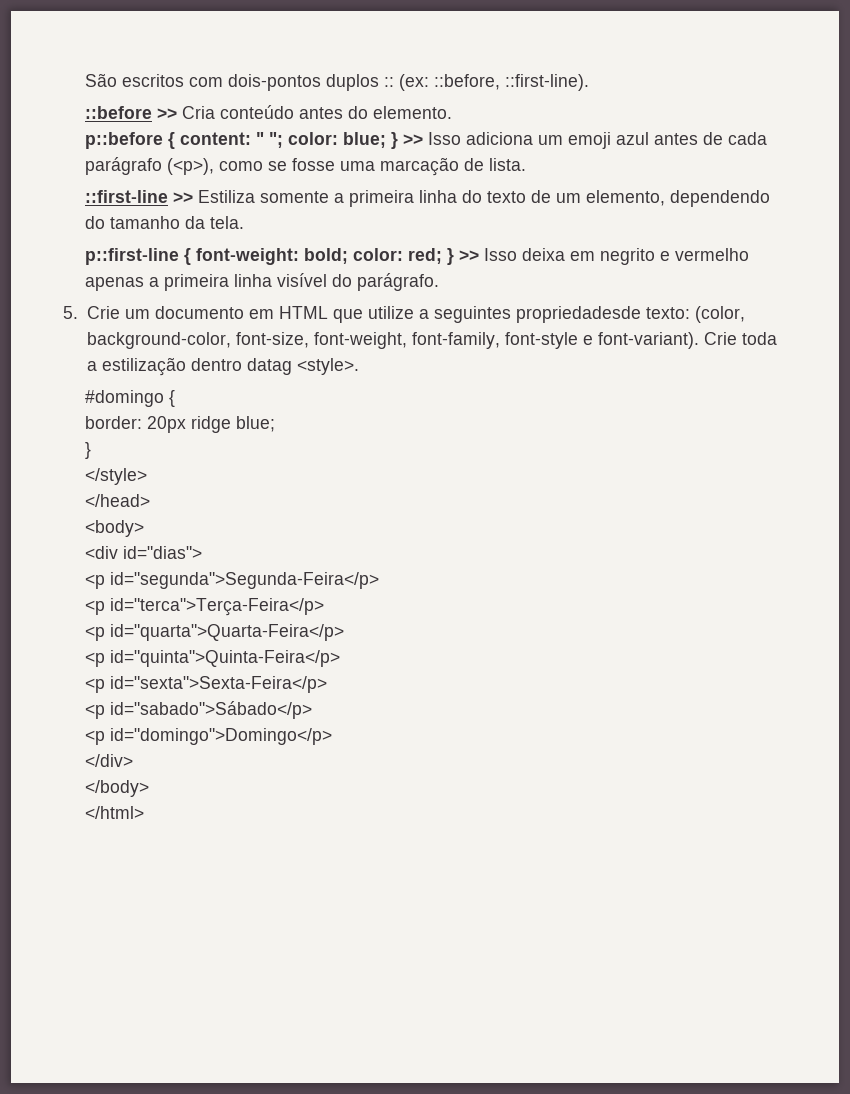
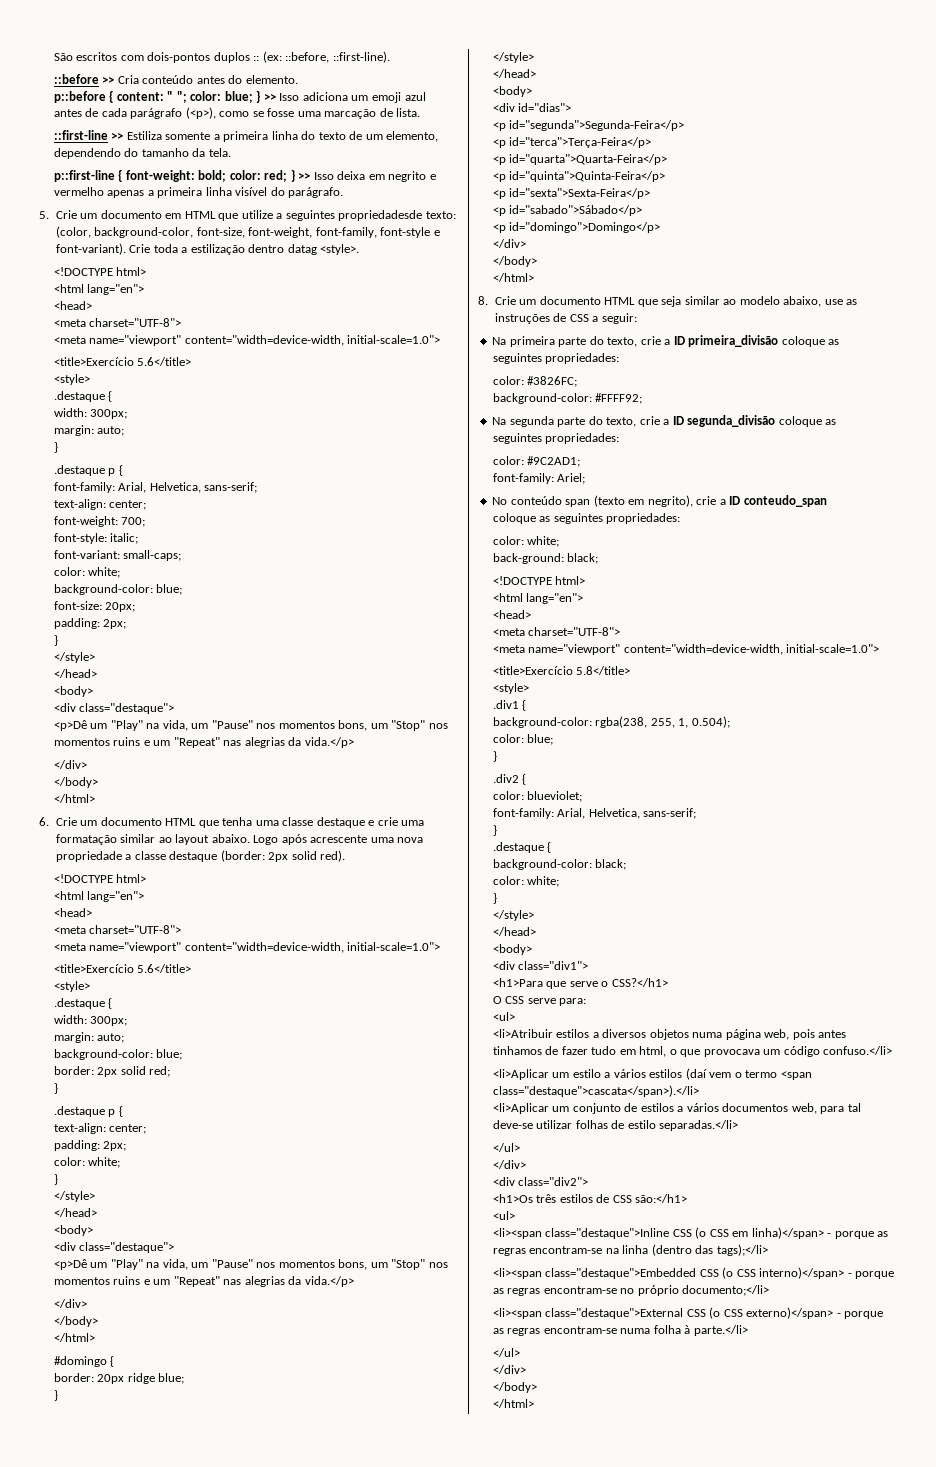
(359, 366) none -> [53,267,147,276] [53,284,145,295] [53,301,92,310] [53,318,182,327] [53,335,441,346] [53,357,192,366] [53,374,90,385] [53,391,113,402] [53,408,128,419] [53,425,125,436] [53,442,58,453] [53,465,123,476] [53,482,258,493] [53,499,147,510] [53,516,146,527] [53,533,139,544] [53,550,182,561] [53,567,121,578] [53,584,183,595] [53,601,136,612] [53,618,127,629] [53,635,58,646] [53,652,95,663] [53,669,97,678] [53,686,93,697] [53,703,175,714] [53,720,448,731] [53,737,354,748] [53,760,87,769] [53,777,98,788] [53,794,95,803] [39,817,425,828] [55,834,424,845] [55,850,346,862] [53,874,147,883] [53,891,145,902] [53,908,92,917] [53,925,182,934] [53,942,441,953] [53,964,192,973] [53,981,90,992] [53,998,113,1009] [53,1015,128,1026] [53,1032,125,1043] [53,1049,183,1060] [53,1066,171,1077] [53,1083,58,1094] [53,1106,123,1117] [53,1123,147,1134] [53,1140,127,1151] [53,1157,121,1168] [53,1174,58,1185] [53,1191,95,1202] [53,1208,97,1217] [53,1225,93,1236] [53,1242,175,1253] [53,1259,448,1270] [53,1276,354,1287] [53,1299,87,1308] [53,1316,98,1327] [53,1333,95,1342] // <!DOCTYPE html> // <html lang="en"> // <head> // <meta charset="UTF-8"> // <meta name="viewport" content="width=device-width, initial-scale=1.0"> // <title>Exercício 5.6</title> // <style> // .destaque { // width: 300px; // margin: auto; // } // .destaque p { // font-family: Arial, Helvetica, sans-serif; // text-align: center; // font-weight: 700; // font-style: italic; // font-variant: small-caps; // color: white; // background-color: blue; // font-size: 20px; // padding: 2px; // } // </style> // </head> // <body> // <div class="destaque"> // <p>Dê um "Play" na vida, um "Pause" nos momentos bons, um "Stop" nos momentos ruins e um "Repeat" nas alegrias da vida.</p> // </div> // </body> // </html> // 6. Crie um documento HTML que tenha uma classe destaque e crie uma formatação similar ao layout abaixo. Logo após acrescente uma nova propriedade a classe destaque (border: 2px solid red). // <!DOCTYPE html> // <html lang="en"> // <head> // <meta charset="UTF-8"> // <meta name="viewport" content="width=device-width, initial-scale=1.0"> // <title>Exercício 5.6</title> // <style> // .destaque { // width: 300px; // margin: auto; // background-color: blue; // border: 2px solid red; // } // .destaque p { // text-align: center; // padding: 2px; // color: white; // } // </style> // </head> // <body> // <div class="destaque"> // <p>Dê um "Play" na vida, um "Pause" nos momentos bons, um "Stop" nos momentos ruins e um "Repeat" nas alegrias da vida.</p> // </div> // </body> // </html>
(145, 812) none -> [478,296,858,307] [494,313,637,324] [492,335,840,347] [492,353,620,364] [492,376,578,387] [492,393,643,404] [492,415,837,427] [492,433,620,444] [492,456,581,467] [492,473,586,484] [492,495,827,507] [492,513,681,524] [492,536,560,547] [492,553,599,564] [492,576,586,585] [492,593,584,604] [492,610,531,619] [492,627,621,636] [492,644,880,655] [492,666,631,675] [492,683,529,694] [492,700,527,711] [492,716,730,728] [492,734,554,745] [492,751,497,762] [492,774,527,785] [492,791,583,802] [492,808,697,819] [492,825,497,836] [492,842,552,853] [492,859,627,870] [492,876,560,887] [492,893,497,904] [492,910,534,921] [492,927,536,936] [492,944,532,955] [492,961,589,970] [492,978,668,989] [492,996,587,1006] [492,1012,515,1021] [492,1029,847,1040] [492,1046,893,1057] [492,1068,812,1080] [492,1085,699,1097] [492,1103,861,1114] [492,1120,739,1131] [492,1143,520,1152] [492,1160,526,1169] [492,1177,589,1186] [492,1194,688,1203] [492,1211,515,1220] [492,1227,889,1239] [492,1244,768,1256] [492,1267,895,1279] [492,1285,770,1296] [492,1307,884,1319] [492,1325,748,1336] [492,1348,520,1357] [492,1365,526,1374] [492,1382,537,1393] [492,1399,534,1408] // 8. Crie um documento HTML que seja similar ao modelo abaixo, use as instruções de CSS a seguir: // Na primeira parte do texto, crie a ID primeira_divisão coloque as // seguintes propriedades: // color: #3826FC; // background-color: #FFFF92; // Na segunda parte do texto, crie a ID segunda_divisão coloque as // seguintes propriedades: // color: #9C2AD1; // font-family: Ariel; // No conteúdo span (texto em negrito), crie a ID conteudo_span // coloque as seguintes propriedades: // color: white; // back-ground: black; // <!DOCTYPE html> // <html lang="en"> // <head> // <meta charset="UTF-8"> // <meta name="viewport" content="width=device-width, initial-scale=1.0"> // <title>Exercício 5.8</title> // <style> // .div1 { // background-color: rgba(238, 255, 1, 0.504); // color: blue; // } // .div2 { // color: blueviolet; // font-family: Arial, Helvetica, sans-serif; // } // .destaque { // background-color: black; // color: white; // } // </style> // </head> // <body> // <div class="div1"> // <h1>Para que serve o CSS?</h1> // O CSS serve para: // <ul> // <li>Atribuir estilos a diversos objetos numa página web, pois antes tinhamos de fazer tudo em html, o que provocava um código confuso.</li> // <li>Aplicar um estilo a vários estilos (daí vem o termo <span class="destaque">cascata</span>).</li> // <li>Aplicar um conjunto de estilos a vários documentos web, para tal deve-se utilizar folhas de estilo separadas.</li> // </ul> // </div> // <div class="div2"> // <h1>Os três estilos de CSS são:</h1> // <ul> // <li><span class="destaque">Inline CSS (o CSS em linha)</span> - porque as regras encontram-se na linha (dentro das tags);</li> // <li><span class="destaque">Embedded CSS (o CSS interno)</span> - porque as regras encontram-se no próprio documento;</li> // <li><span class="destaque">External CSS (o CSS externo)</span> - porque as regras encontram-se numa folha à parte.</li> // </ul> // </div> // </body> // </html>

